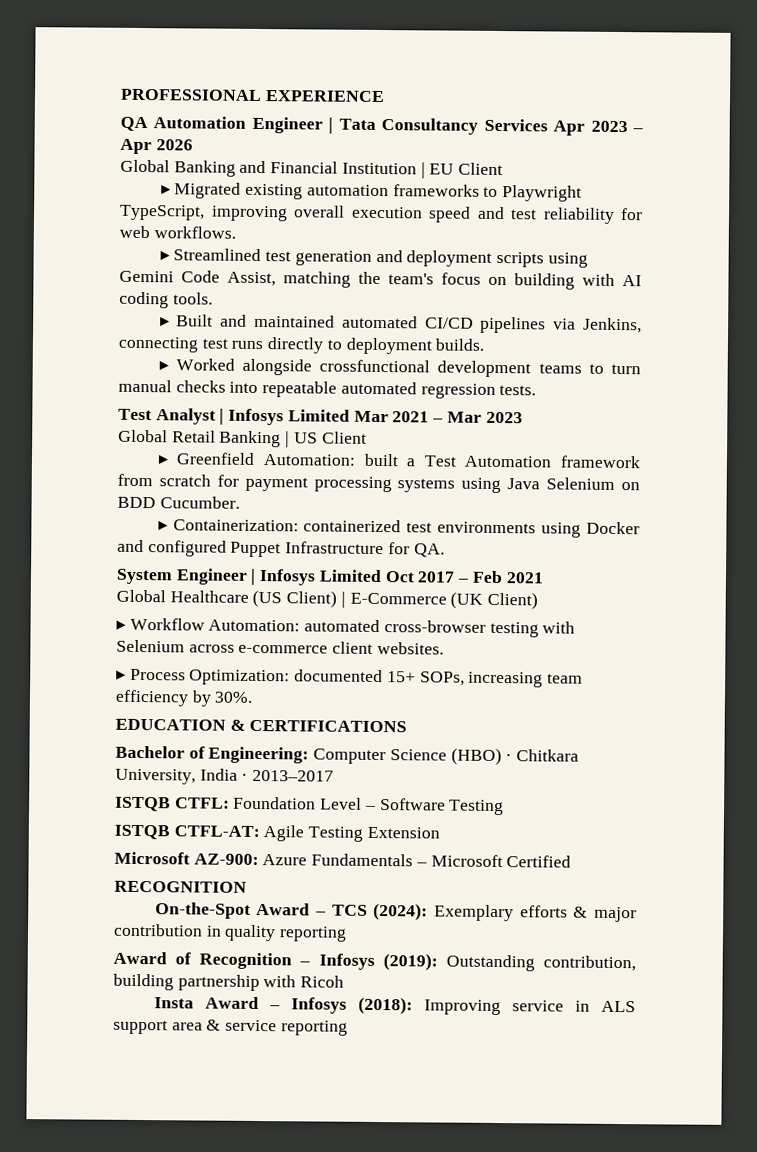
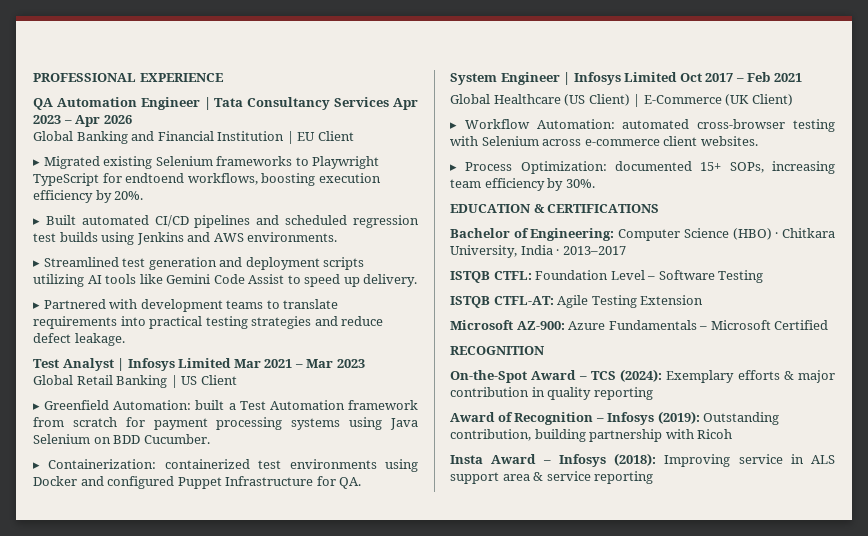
[306,184,389,197] automation -> [155,156,213,166] Selenium
[119,204,643,224] [119,225,236,239] TypeScript, improving overall execution speed and test reliability for web workflows. -> [33,173,381,186] [33,190,144,203] [33,215,419,228] [33,232,338,245] TypeScript for endtoend workflows, boosting execution efficiency by 20%. // ▸ Built automated CI/CD pipelines and scheduled regression test builds using Jenkins and AWS environments.
[547,252,588,268] [119,270,642,290] [119,291,213,309] [159,314,642,334] [118,336,485,355] [158,358,641,378] [118,379,537,399] using Gemini Code Assist, matching the team's focus on building with AI coding tools. // ▸ Built and maintained automated CI/CD pipelines via Jenkins, connecting test runs directly to deployment builds. // ▸ Worked alongside crossfunctional development teams to turn manual checks into repeatable automated regression tests. -> [33,274,418,287] [33,299,339,312] [33,316,384,329] [33,333,125,346] utilizing AI tools like Gemini Code Assist to speed up delivery. // ▸ Partnered with development teams to translate requirements into practical testing strategies and reduce defect leakage.

